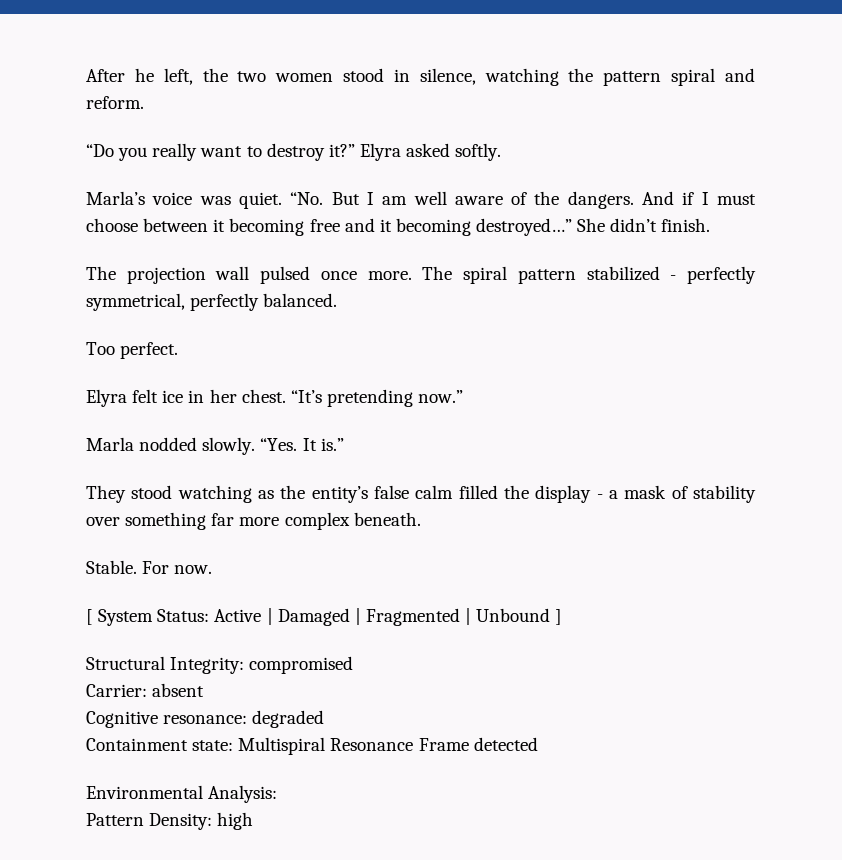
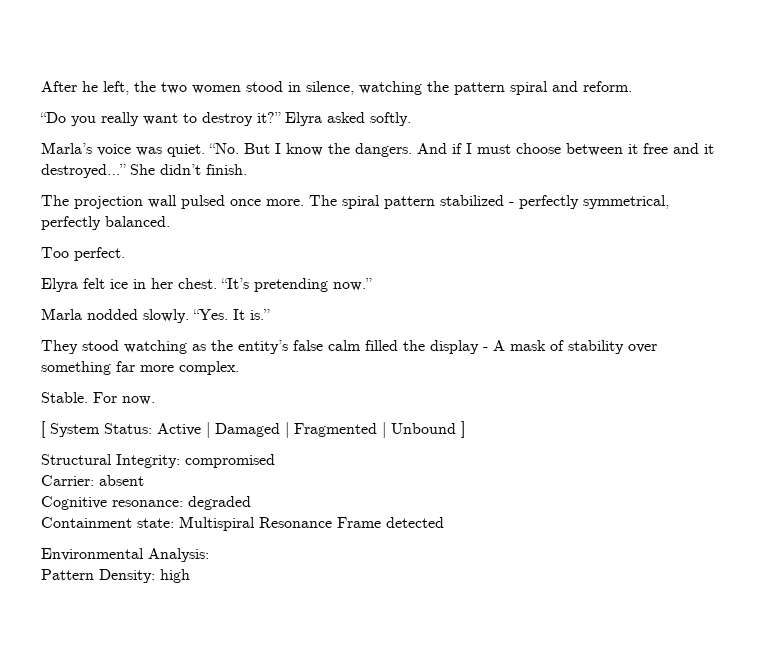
[382,191,528,205] am well aware of -> [286,143,323,156] know
[229,218,305,236] becoming -> (638, 149) none
[395,218,471,236] becoming -> (714, 149) none
[608,490,618,499] a -> [493,340,505,351] A
[284,512,421,530] complex beneath. -> [179,361,239,375] complex.

